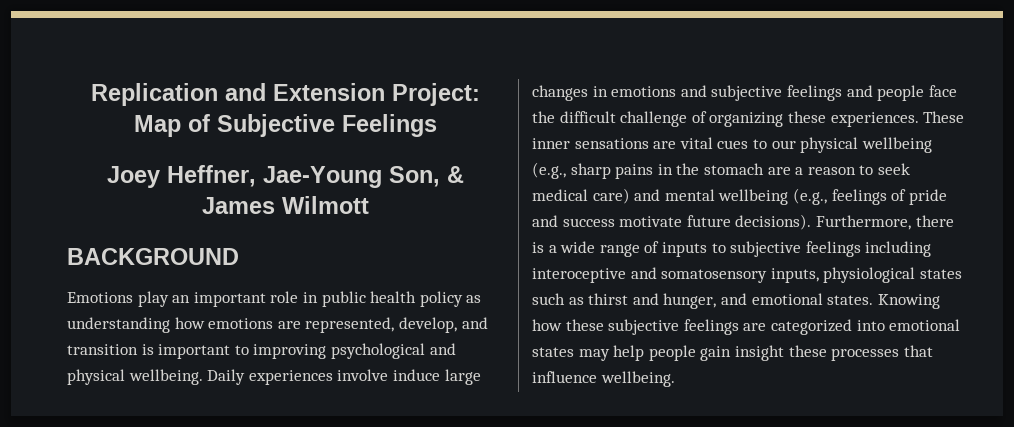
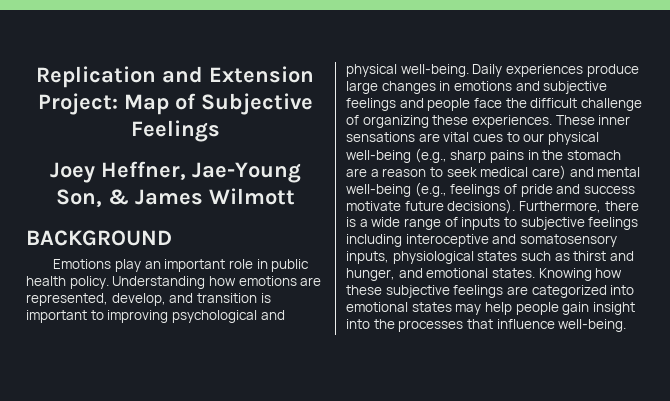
[419,291,482,307] [67,317,170,333] policy as understanding -> [69,276,206,289] policy. Understanding
[128,369,203,385] wellbeing. -> [400,64,469,77] well-being.
[337,369,440,381] involve induce -> [586,64,639,77] produce
[861,137,932,153] wellbeing -> [346,150,411,163] well-being
[718,189,789,205] wellbeing -> [346,184,411,197] well-being
[788,345,827,357] these -> [346,319,395,329] into the
[600,371,675,387] wellbeing. -> [558,319,627,332] well-being.

